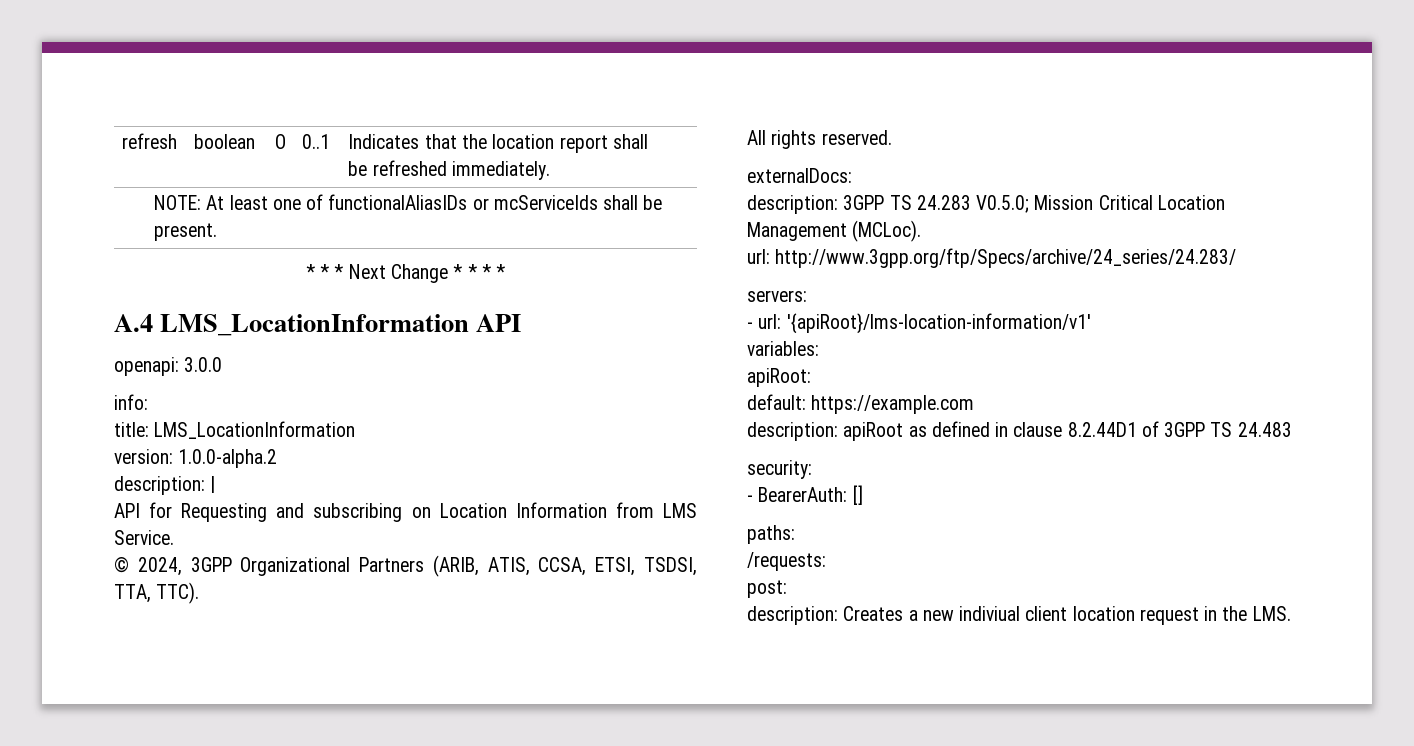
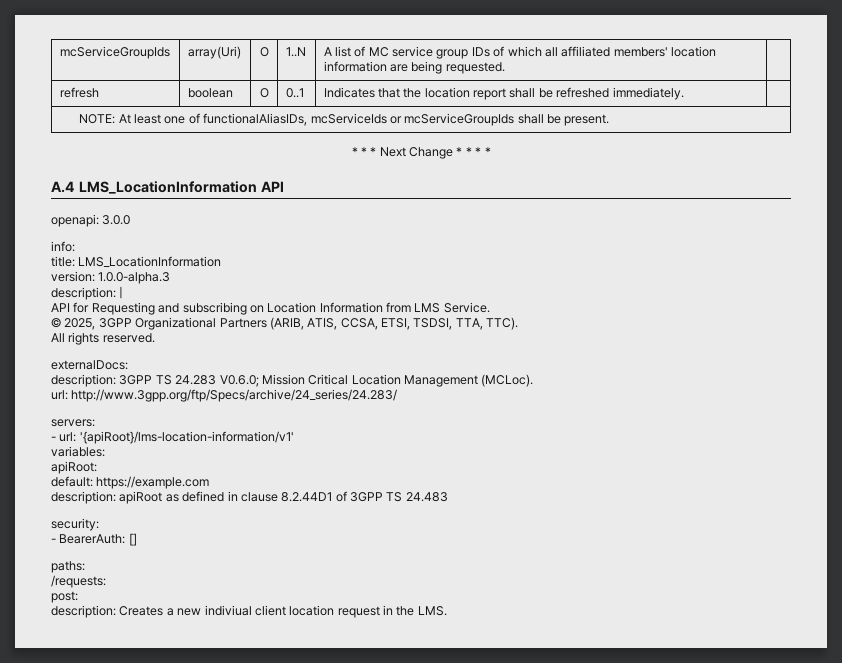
(122, 141) none -> [59,46,170,59] [187,46,241,59] [259,47,269,57] [285,47,306,57] [323,46,717,59] [323,61,505,74] mcServiceGroupIds | array(Uri) | O | 1..N | A list of MC service group IDs of which all affiliated members' location information are being requested. | //
[328,194,598,210] functionalAliasIDs or mcServiceIds -> [203,113,515,126] functionalAliasIDs, mcServiceIds or mcServiceGroupIds
[178,449,278,468] 1.0.0-alpha.2 -> [98,272,171,284] 1.0.0-alpha.3
[137,557,182,576] 2024, -> [64,318,96,330] 2025,
[976,195,1030,213] V0.5.0; -> [219,375,259,387] V0.6.0;

